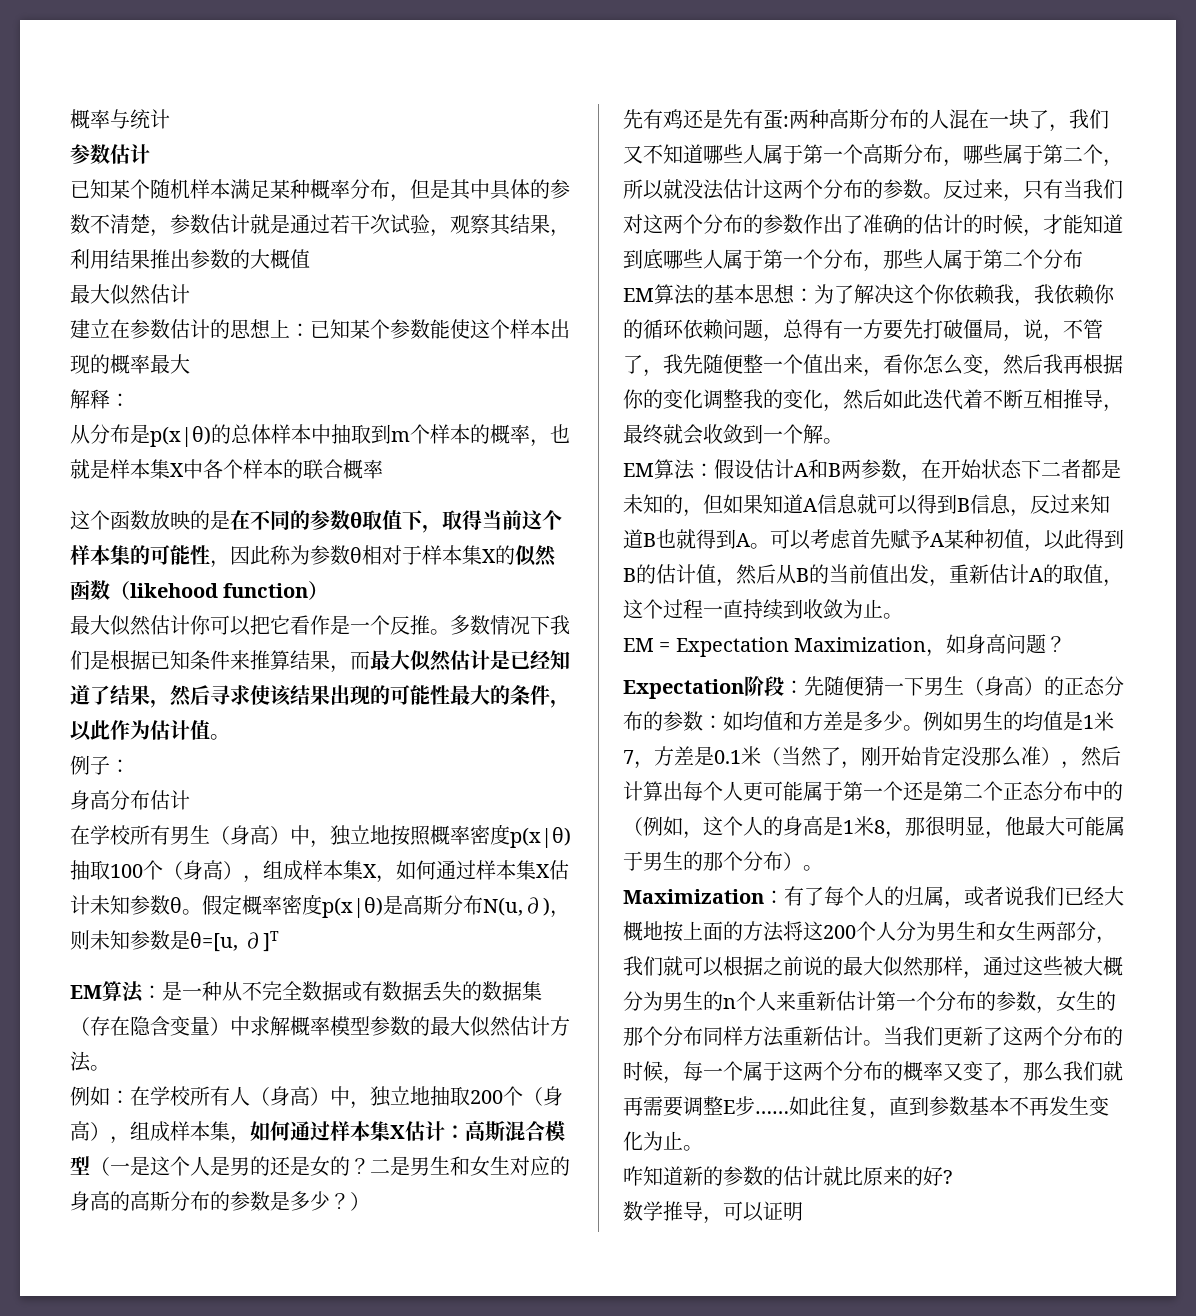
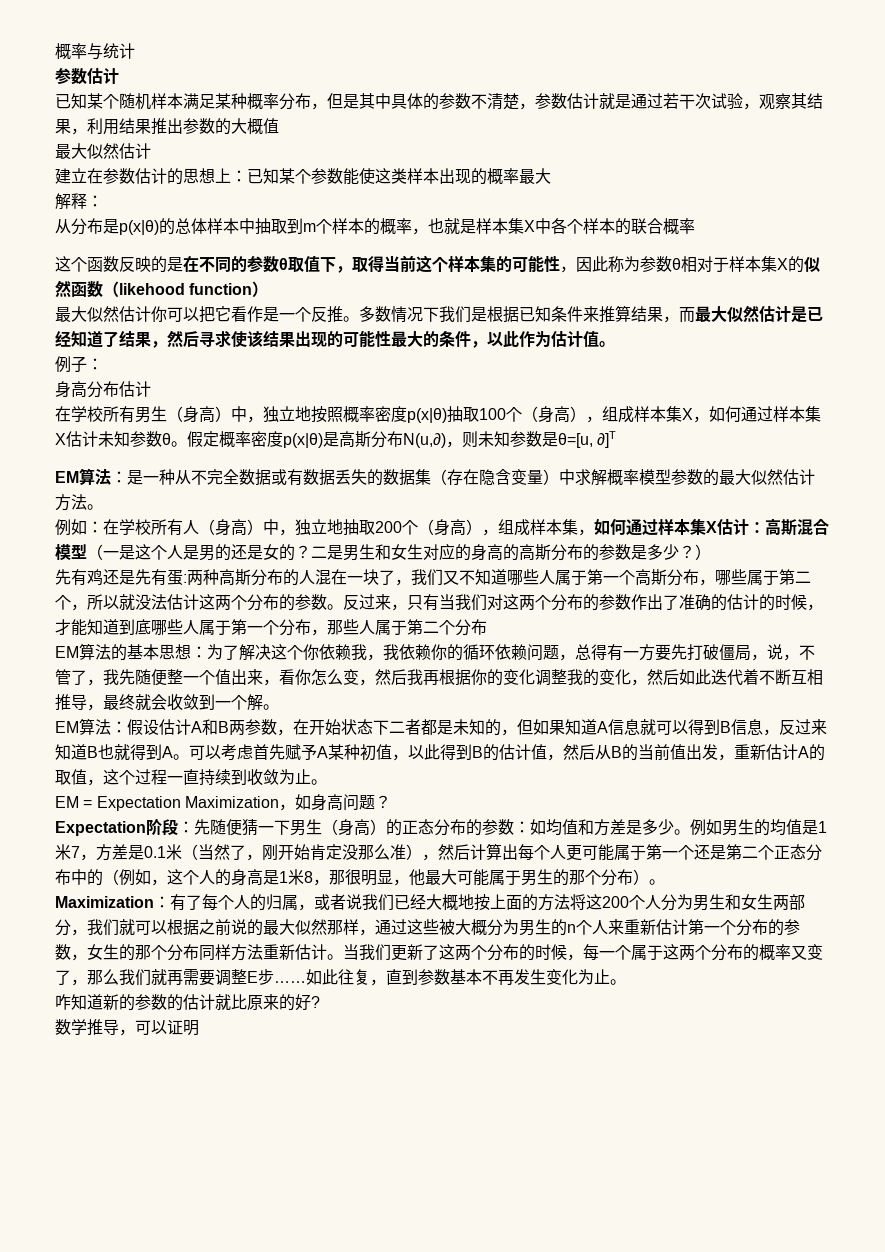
[490,319,510,339] 个 -> [391,168,407,184] 类
[150,510,170,530] 放 -> [119,257,135,272] 反

